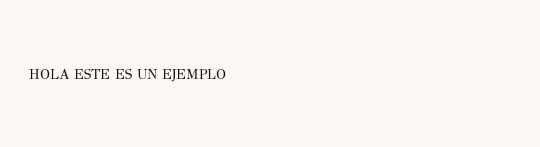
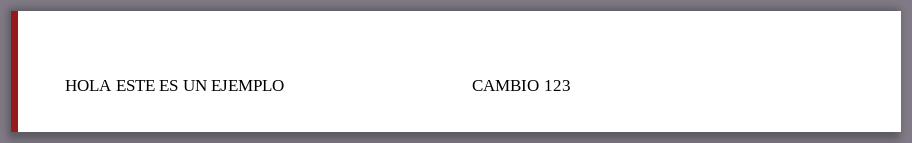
(226, 75) none -> [472,80,571,91] // CAMBIO 123

